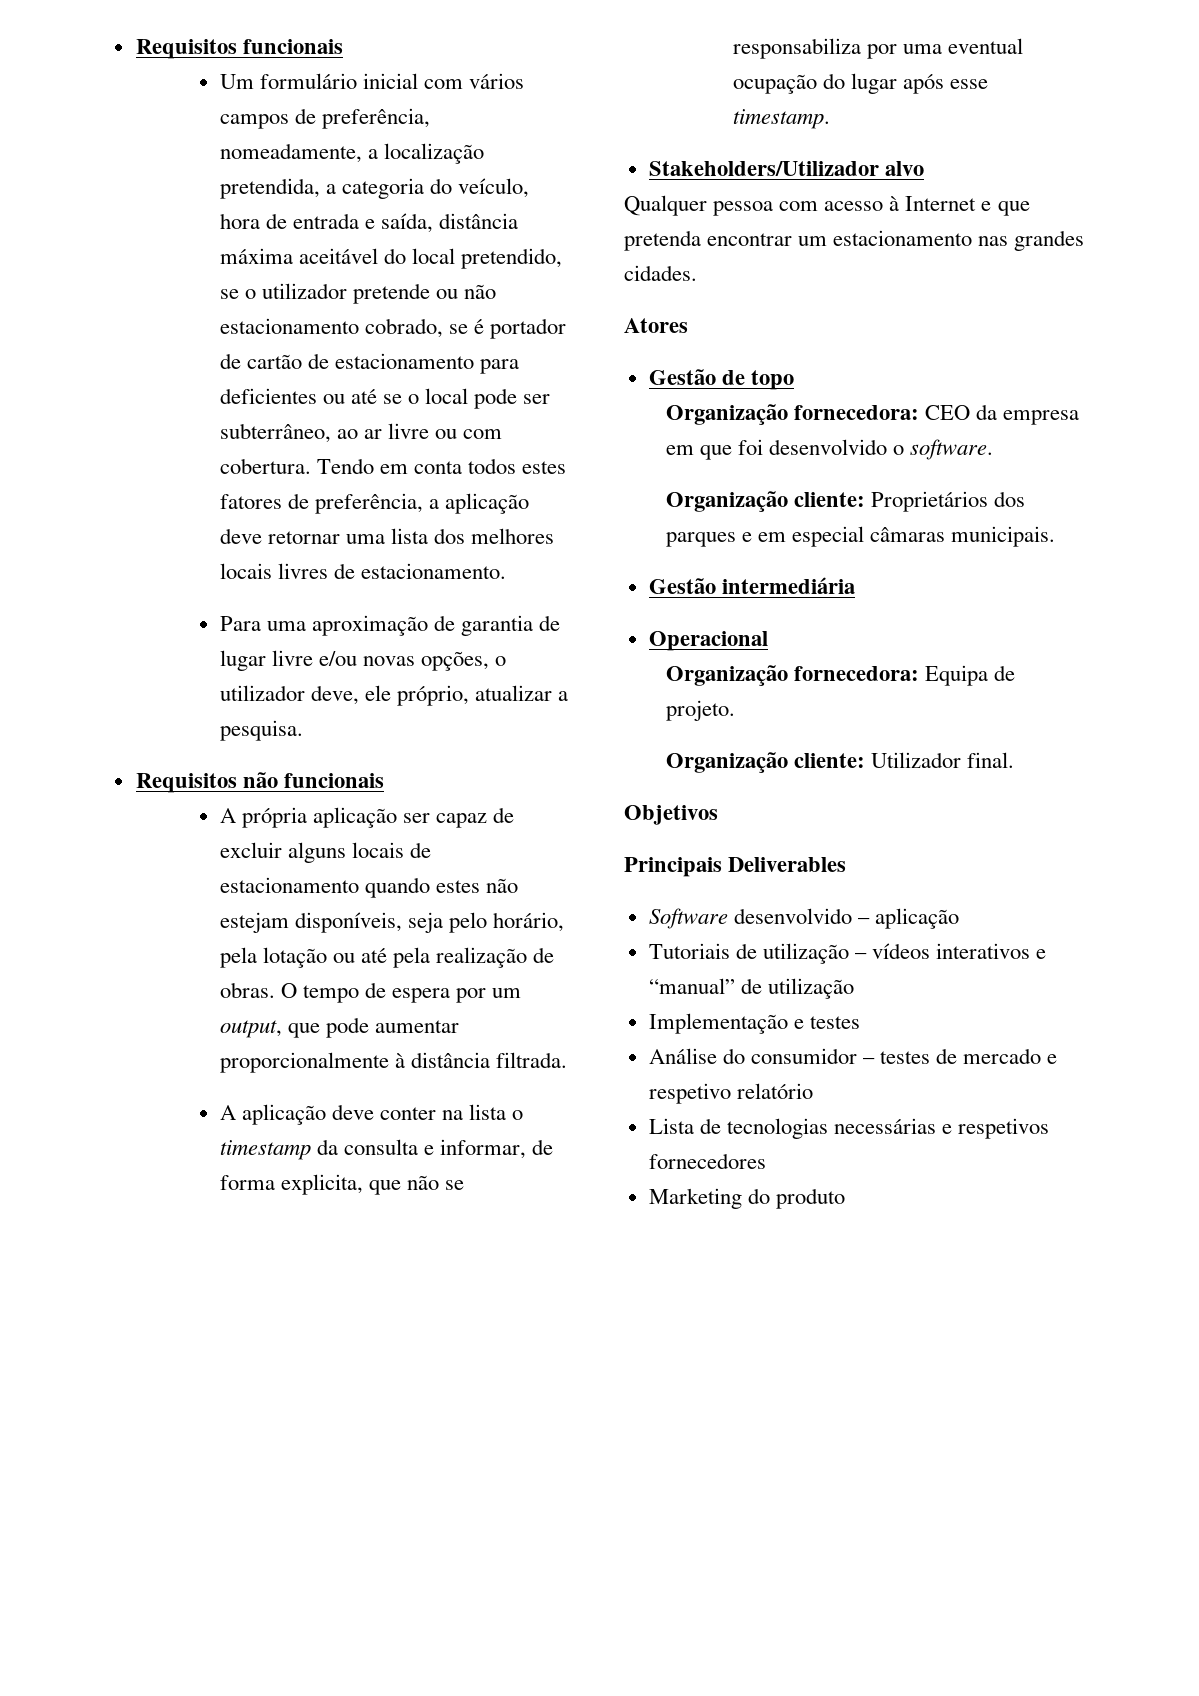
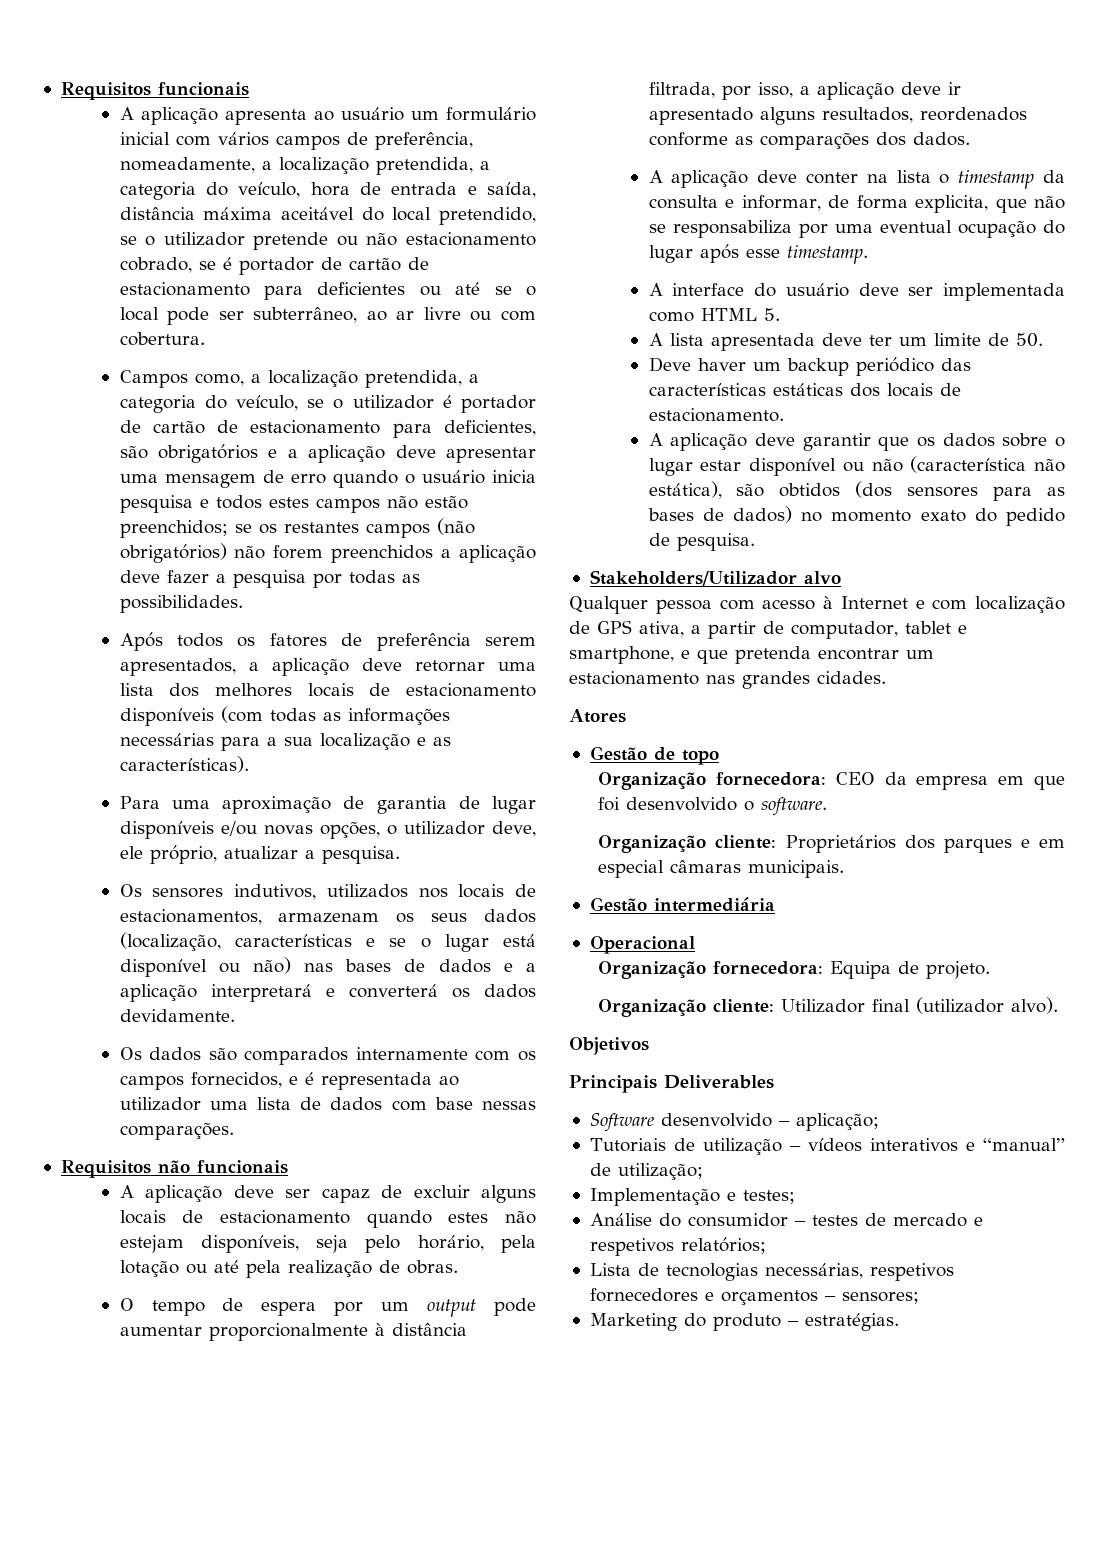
[219,74,254,89] Um -> [119,107,439,125] A aplicação apresenta ao usuário um
[317,458,567,474] [219,493,424,514] Tendo em conta todos estes fatores de preferência, -> [119,370,479,388] [119,395,536,413] [119,420,536,438] [119,444,536,463] [119,470,536,488] [119,495,468,513] [119,518,475,538] [119,543,536,563] [119,570,420,588] [119,595,243,613] [119,632,536,651] [119,658,236,676] // Campos como, a localização pretendida, a categoria do veículo, se o utilizador é portador de cartão de estacionamento para deficientes, são obrigatórios e a aplicação deve apresentar uma mensagem de erro quando o usuário inicia pesquisa e todos estes campos não estão preenchidos; se os restantes campos (não obrigatórios) não forem preenchidos a aplicação deve fazer a pesquisa por todas as possibilidades. // Após todos os fatores de preferência serem apresentados,
[278,563,507,579] livres de estacionamento. -> [369,683,536,697] [119,706,450,726] [119,733,451,751] [119,756,249,773] de estacionamento disponíveis (com todas as informações necessárias para a sua localização e as características).
[272,650,314,666] livre -> [119,821,214,839] disponíveis
(303, 730) none -> [119,884,536,900] [119,909,536,925] [119,932,536,952] [119,957,536,977] [119,984,536,1002] [119,1009,235,1022] [119,1047,536,1065] [119,1072,459,1090] [119,1097,536,1111] [119,1123,234,1140] // Os sensores indutivos, utilizados nos locais de estacionamentos, armazenam os seus dados (localização, características e se o lugar está disponível ou não) nas bases de dados e a aplicação interpretará e converterá os dados devidamente. // Os dados são comparados internamente com os campos fornecidos, e é representada ao utilizador uma lista de dados com base nessas comparações.
[242,807,398,828] própria aplicação -> [145,1185,274,1203] aplicação deve
(275, 990) none -> (458, 1267) //
[219,1020,321,1038] output, que -> [427,1299,477,1317] output
[496,1052,568,1068] filtrada. -> [648,82,961,100] [648,107,1027,125] [648,132,970,150] filtrada, por isso, a aplicação deve ir apresentado alguns resultados, reordenados conforme as comparações dos dados.
(830, 119) none -> [648,283,1065,301] [648,308,780,322] [648,333,1043,351] [648,357,971,376] [648,383,961,397] [648,408,784,422] [648,433,1065,451] [648,456,1065,476] [648,481,1065,501] [647,506,1065,526] [648,533,755,551] // A interface do usuário deve ser implementada como HTML 5. // A lista apresentada deve ter um limite de 50. // Deve haver um backup periódico das características estáticas dos locais de estacionamento. // A aplicação deve garantir que os dados sobre o lugar estar disponível ou não (característica não estática), são obtidos (dos sensores para as bases de dados) no momento exato do pedido de pesquisa.
(992, 206) none -> [932,596,1065,613] [569,620,967,639] [569,646,690,664] com localização de GPS ativa, a partir de computador, tablet e smartphone, e
[967,752,1015,768] final. -> [872,997,1059,1014] final (utilizador alvo).
[874,908,959,929] aplicação -> [795,1113,879,1131] aplicação;
[767,978,854,999] utilização -> [617,1163,703,1180] utilização;
[809,1016,860,1029] testes -> [742,1190,795,1204] testes;
[648,1083,813,1104] respetivo relatório -> [589,1237,766,1256] respetivos relatórios;
[833,1118,953,1134] necessárias e -> [764,1263,863,1279] necessárias,
(766, 1161) none -> [704,1290,919,1305] e orçamentos – sensores;
(845, 1198) none -> [787,1313,899,1331] – estratégias.

